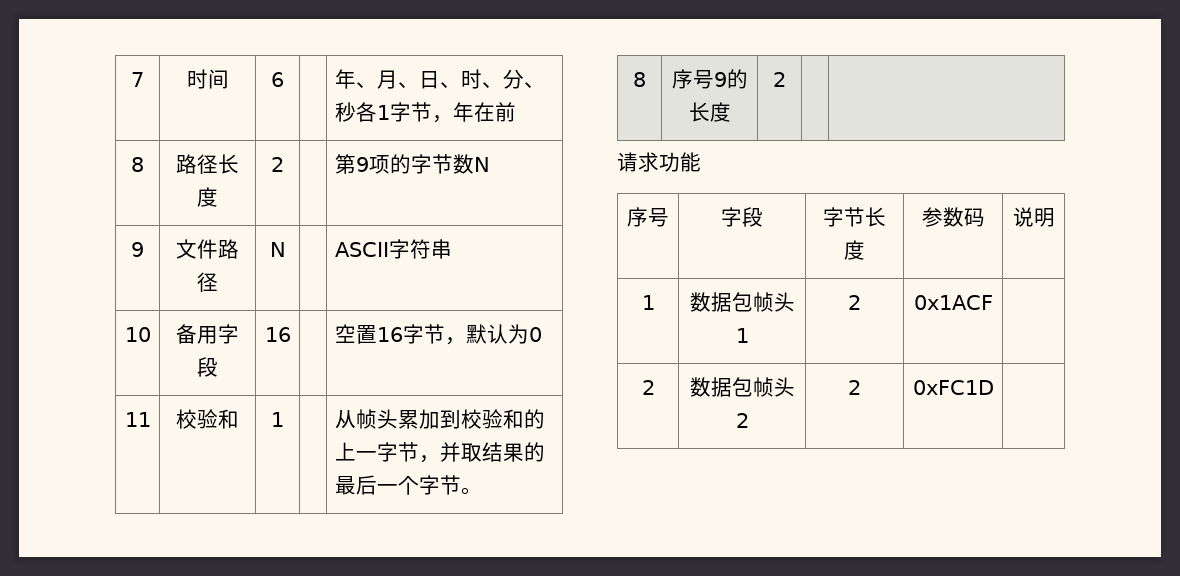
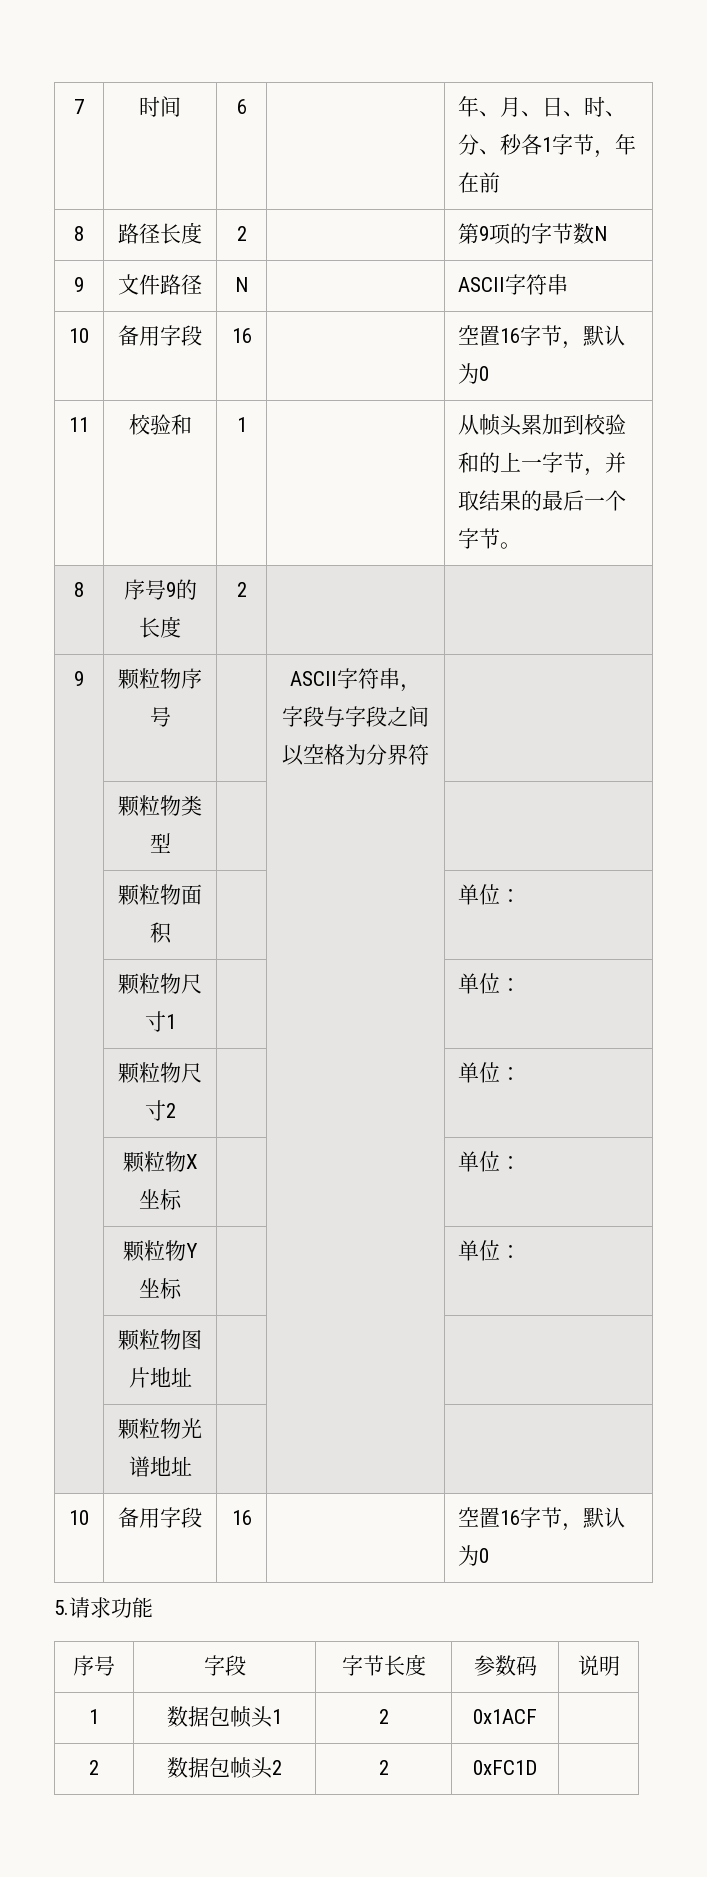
(786, 79) // -> [74,671,84,686] [118,668,202,690] [149,706,171,727] [290,668,421,692] [282,706,429,727] [282,744,429,766] [118,795,202,817] [149,833,171,853] [118,884,202,906] [149,922,172,944] [458,884,522,905] [118,973,202,995] [144,1011,176,1032] [458,973,522,994] [118,1062,202,1084] [144,1100,176,1121] [458,1062,522,1083] [122,1151,198,1173] [139,1189,182,1210] [458,1151,522,1172] [123,1240,198,1262] [139,1278,182,1299] [458,1240,522,1261] [118,1329,202,1351] [128,1367,192,1388] [118,1418,202,1440] [128,1456,192,1477] [69,1510,89,1525] [118,1507,202,1528] [231,1510,252,1525] [458,1507,626,1531] [458,1545,490,1566] [54,1600,69,1615] // 9 | 颗粒物序号 | | ASCII字符串，字段与字段之间以空格为分界符 | // | 颗粒物类型 | | | // | 颗粒物面积 | | | 单位： // | 颗粒物尺寸1 | | | 单位： // | 颗粒物尺寸2 | | | 单位： // | 颗粒物X坐标 | | | 单位： // | 颗粒物Y坐标 | | | 单位： // | 颗粒物图片地址 | | | // | 颗粒物光谱地址 | | | // 10 | 备用字段 | 16 | | 空置16字节，默认为0 // 5.

